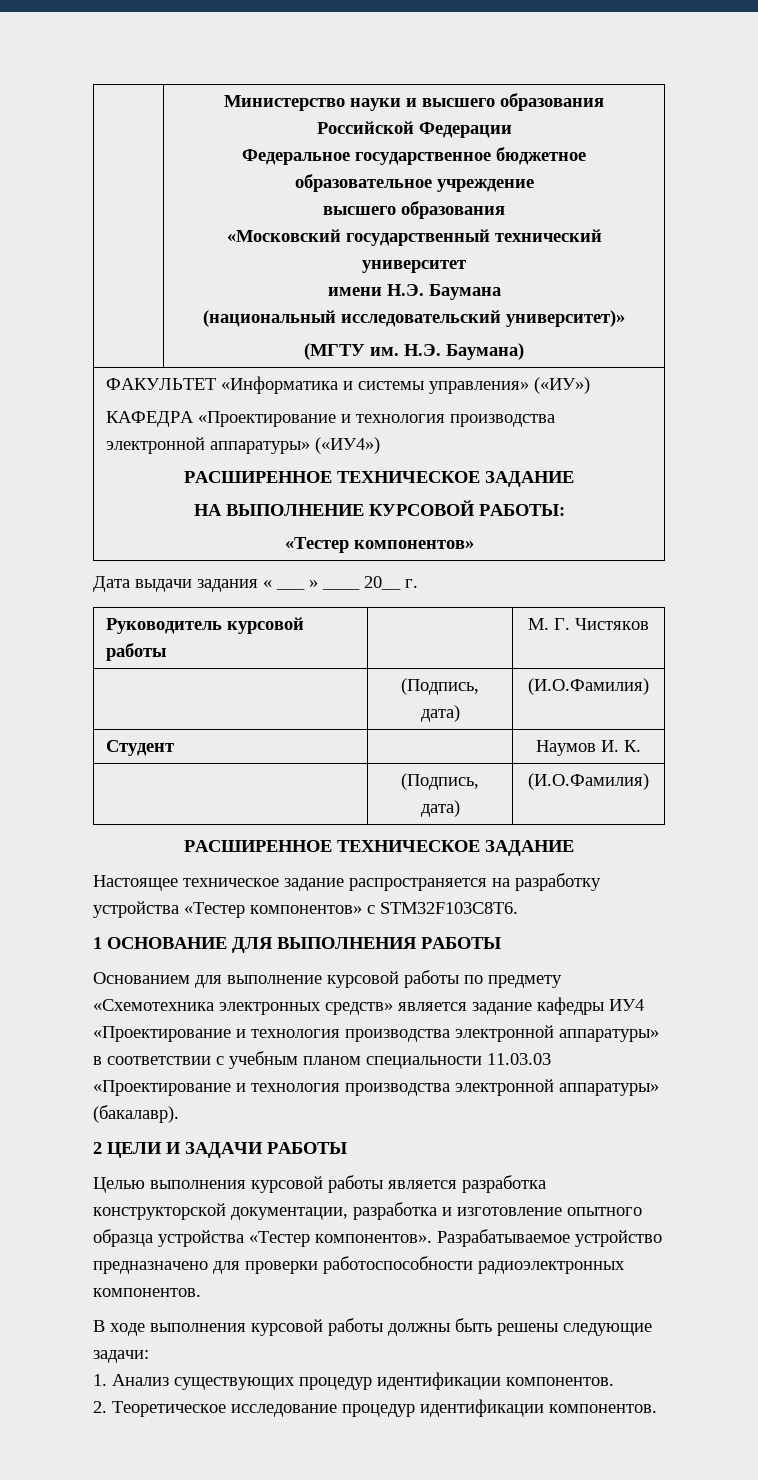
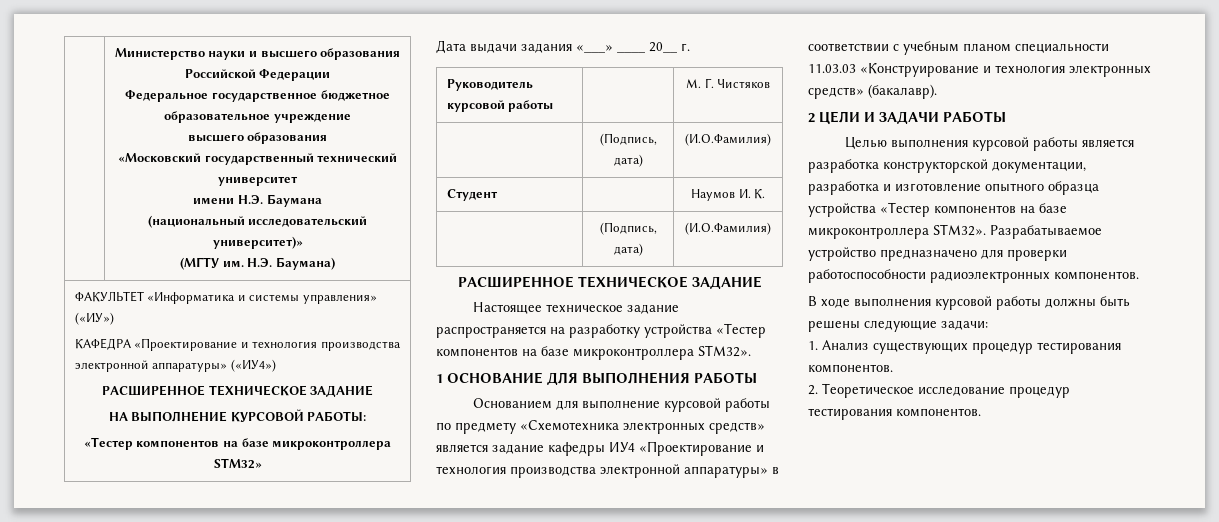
[353,540,474,549] компонентов» -> [136,438,392,450] [213,458,262,469] компонентов на базе микроконтроллера STM32»
[263,580,272,588] [276,588,305,590] [309,580,318,588] « ___ » -> [576,45,613,53] «___»
[250,902,518,914] компонентов» c STM32F103C8T6. -> [436,345,751,360] компонентов на базе микроконтроллера STM32».
[93,1079,659,1096] «Проектирование и технология производства электронной аппаратуры» -> [860,63,1151,77] [808,87,864,99] «Конструирование и технология электронных средств»
[315,1234,432,1243] компонентов». -> [934,203,1067,214] [808,224,986,239] компонентов на базе микроконтроллера STM32».
[377,1372,501,1390] идентификации -> [1037,342,1121,354] тестирования
[420,1399,544,1417] идентификации -> [808,408,892,420] тестирования

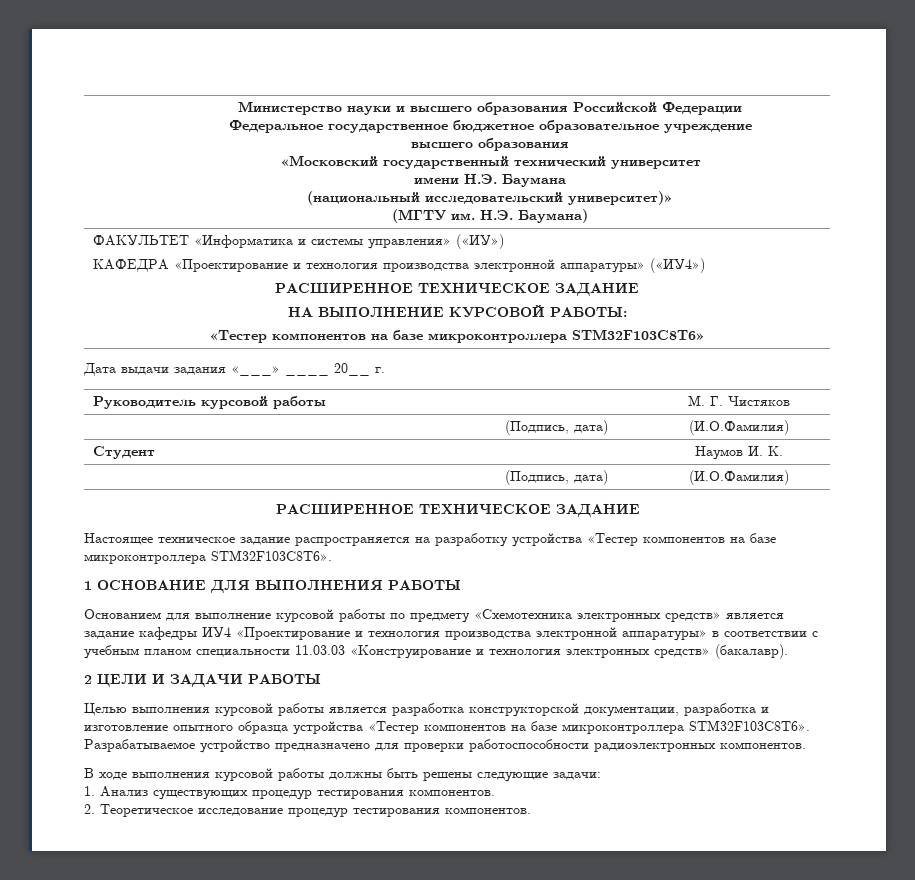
[213,458,262,469] STM32» -> [572,329,705,340] STM32F103C8T6»
[698,345,751,357] STM32». -> [211,550,332,561] STM32F103C8T6».
[933,224,986,236] STM32». -> [689,720,810,731] STM32F103C8T6».

